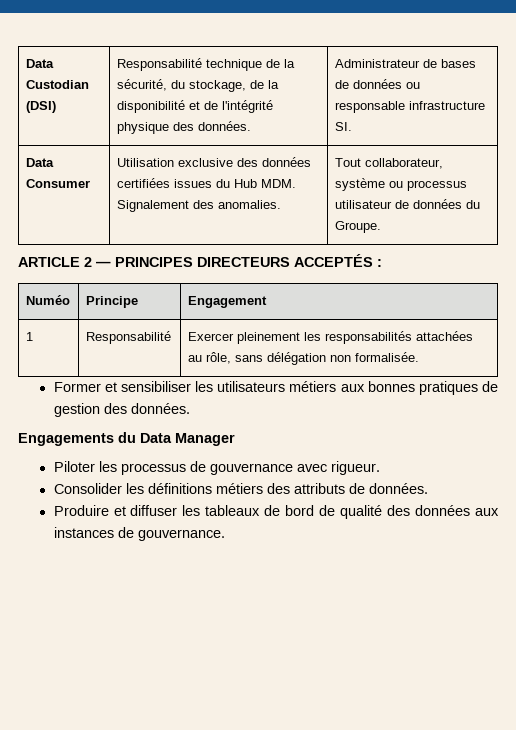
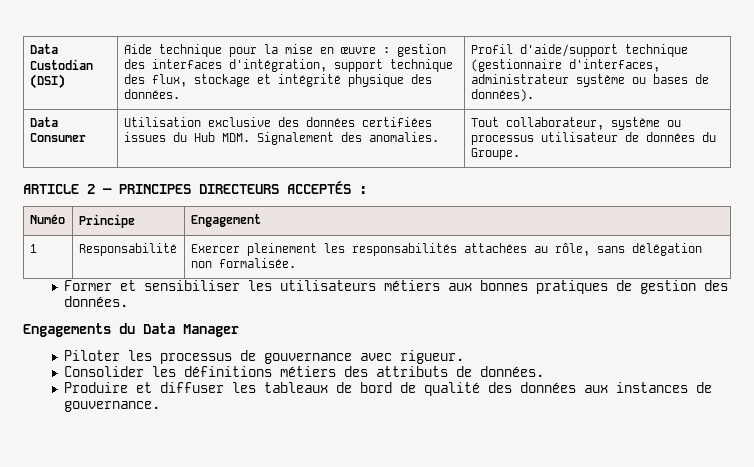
[116,58,295,71] [116,79,279,92] [116,100,273,113] [116,121,251,134] [334,59,476,68] [334,79,420,89] [334,101,485,113] [334,122,352,131] Responsabilité technique de la sécurité, du stockage, de la disponibilité et de l'intégrité physique des données. | Administrateur de bases de données ou responsable infrastructure SI. -> [123,44,446,57] [123,59,453,72] [123,74,432,87] [123,89,180,99] [470,44,688,57] [470,59,660,72] [470,74,709,87] [470,89,534,102] Aide technique pour la mise en œuvre : gestion des interfaces d'intégration, support technique des flux, stockage et intégrité physique des données. | Profil d'aide/support technique (gestionnaire d'interfaces, administrateur système ou bases de données).

